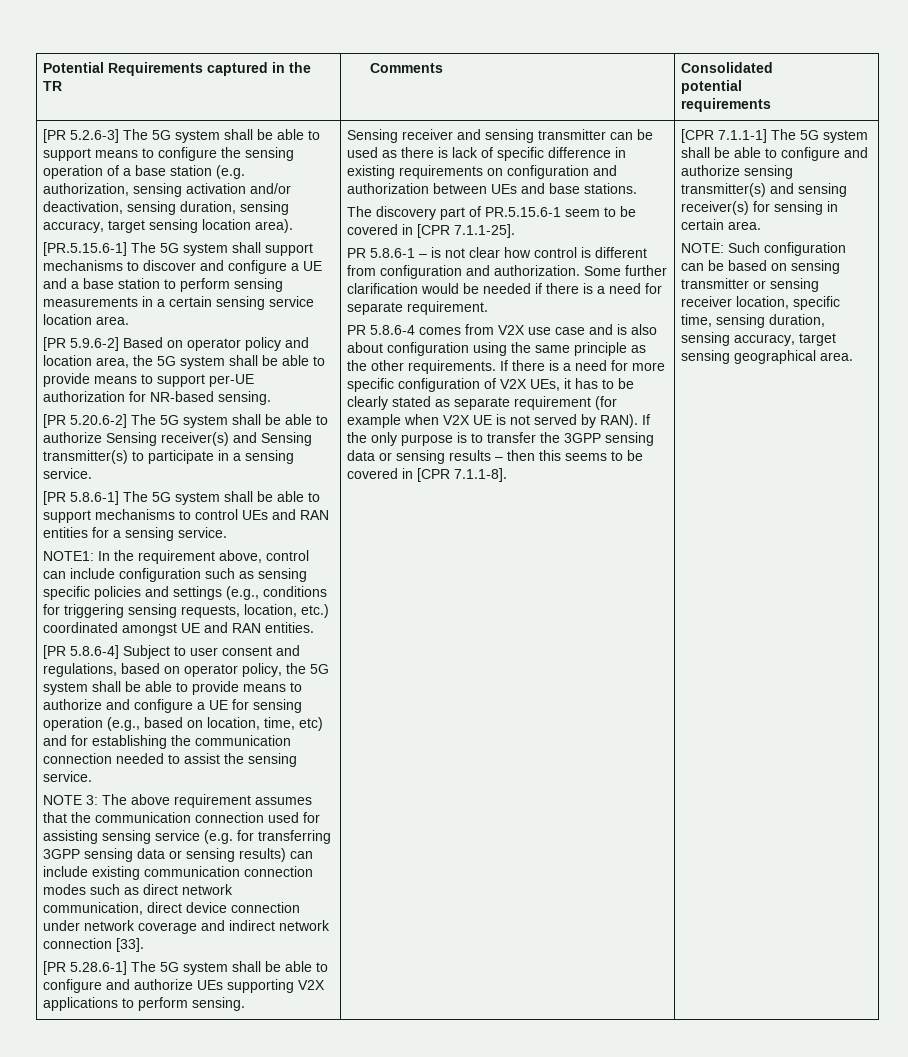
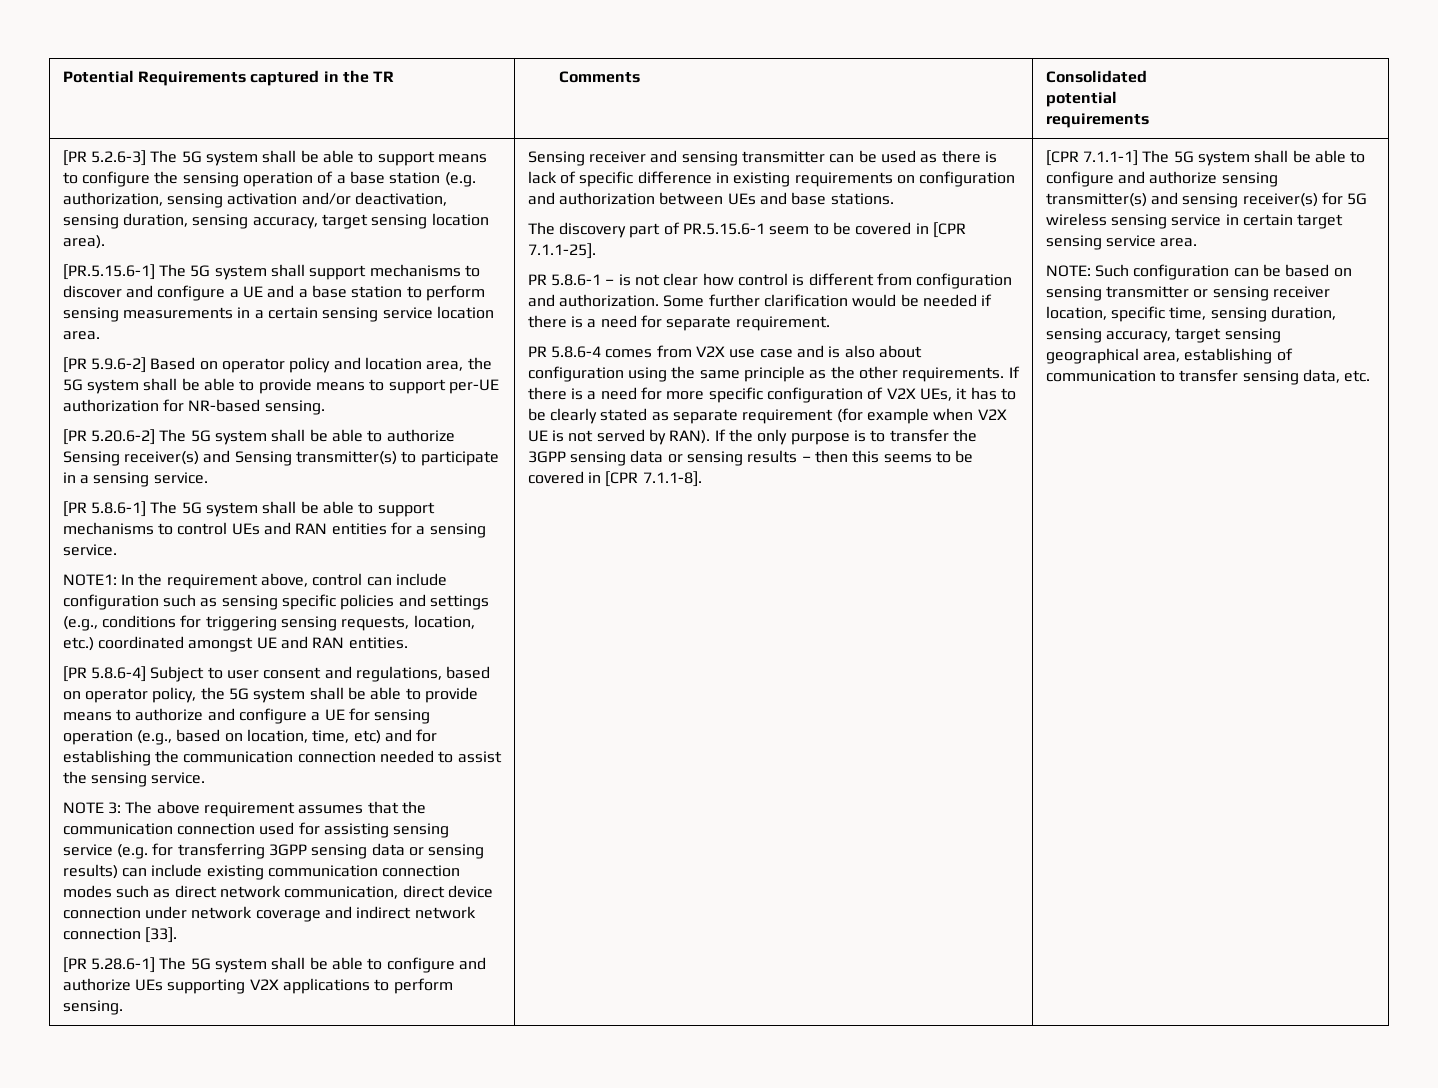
[774,201,839,215] [681,219,725,230] sensing in certain -> [1347,193,1368,205] [1045,213,1344,229] [1045,235,1157,250] 5G wireless sensing service in certain target sensing service
[820,352,854,361] area. -> [1143,348,1293,364] [1045,369,1371,385] area, establishing of communication to transfer sensing data, etc.

